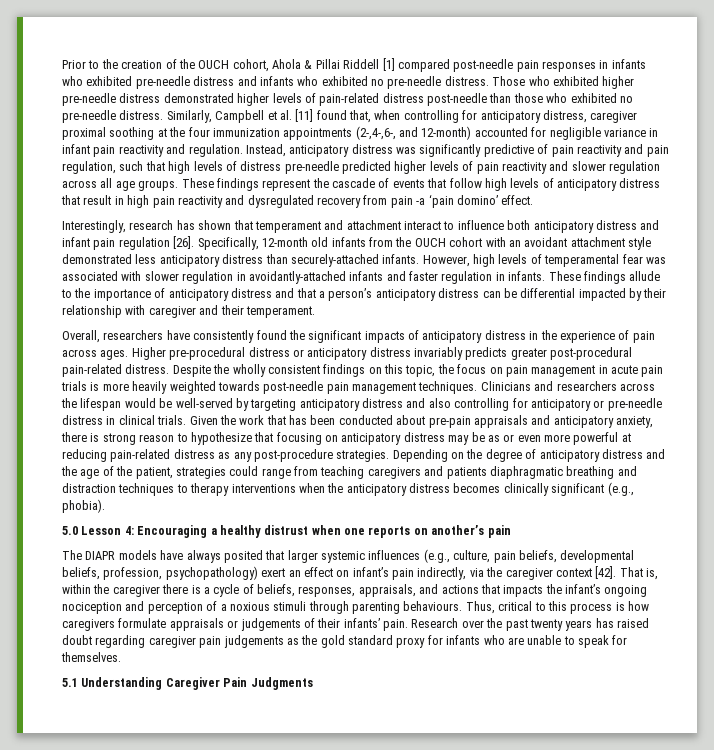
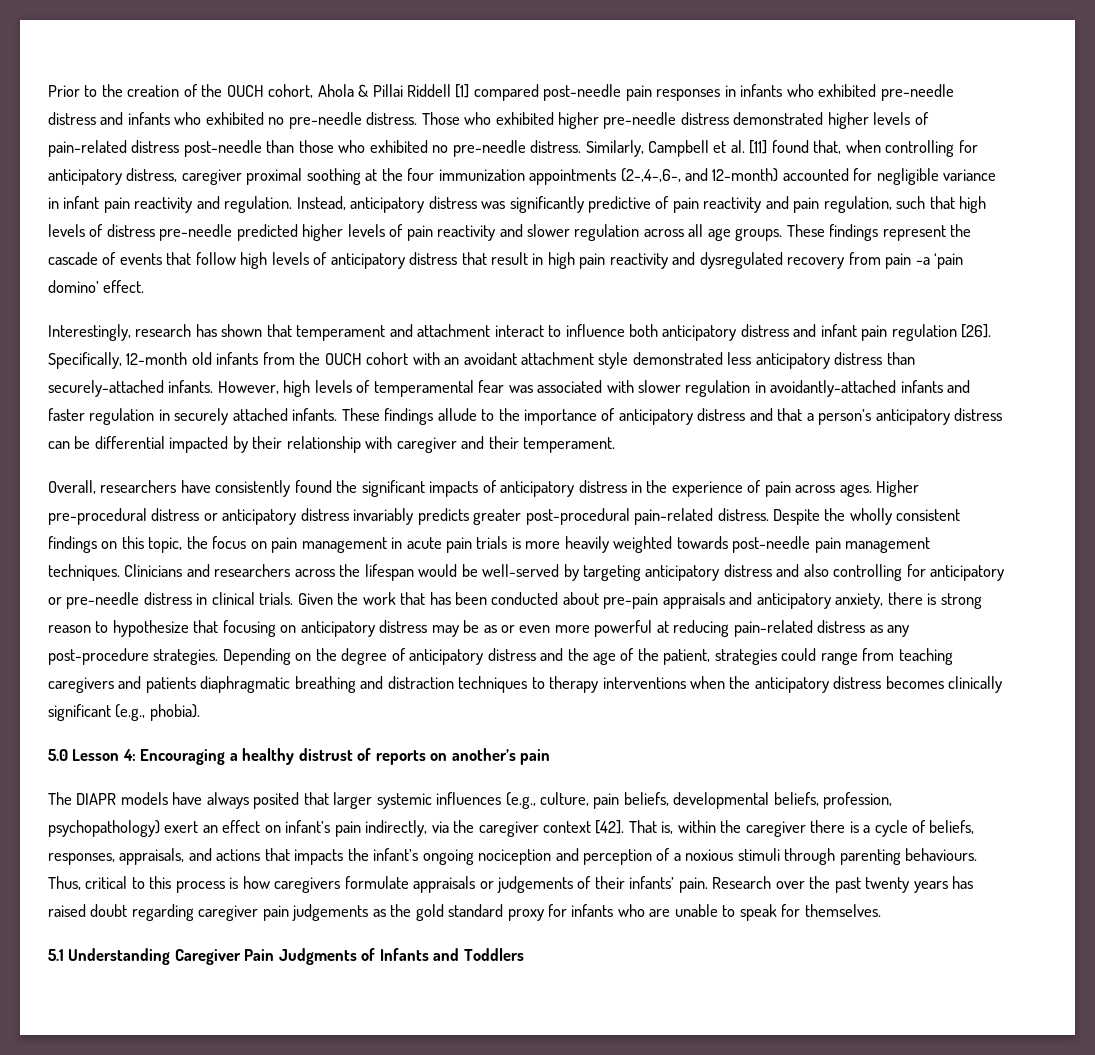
(505, 276) none -> [174,408,288,425] securely attached
[311,525,365,535] when one -> [357,748,372,761] of
(313, 683) none -> [361,948,524,961] of Infants and Toddlers

